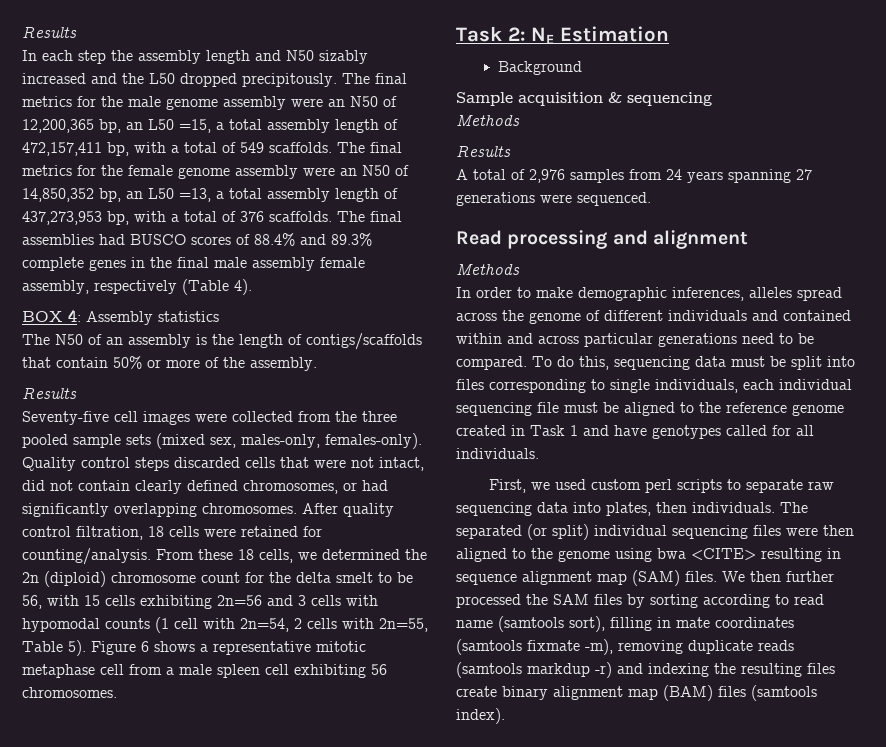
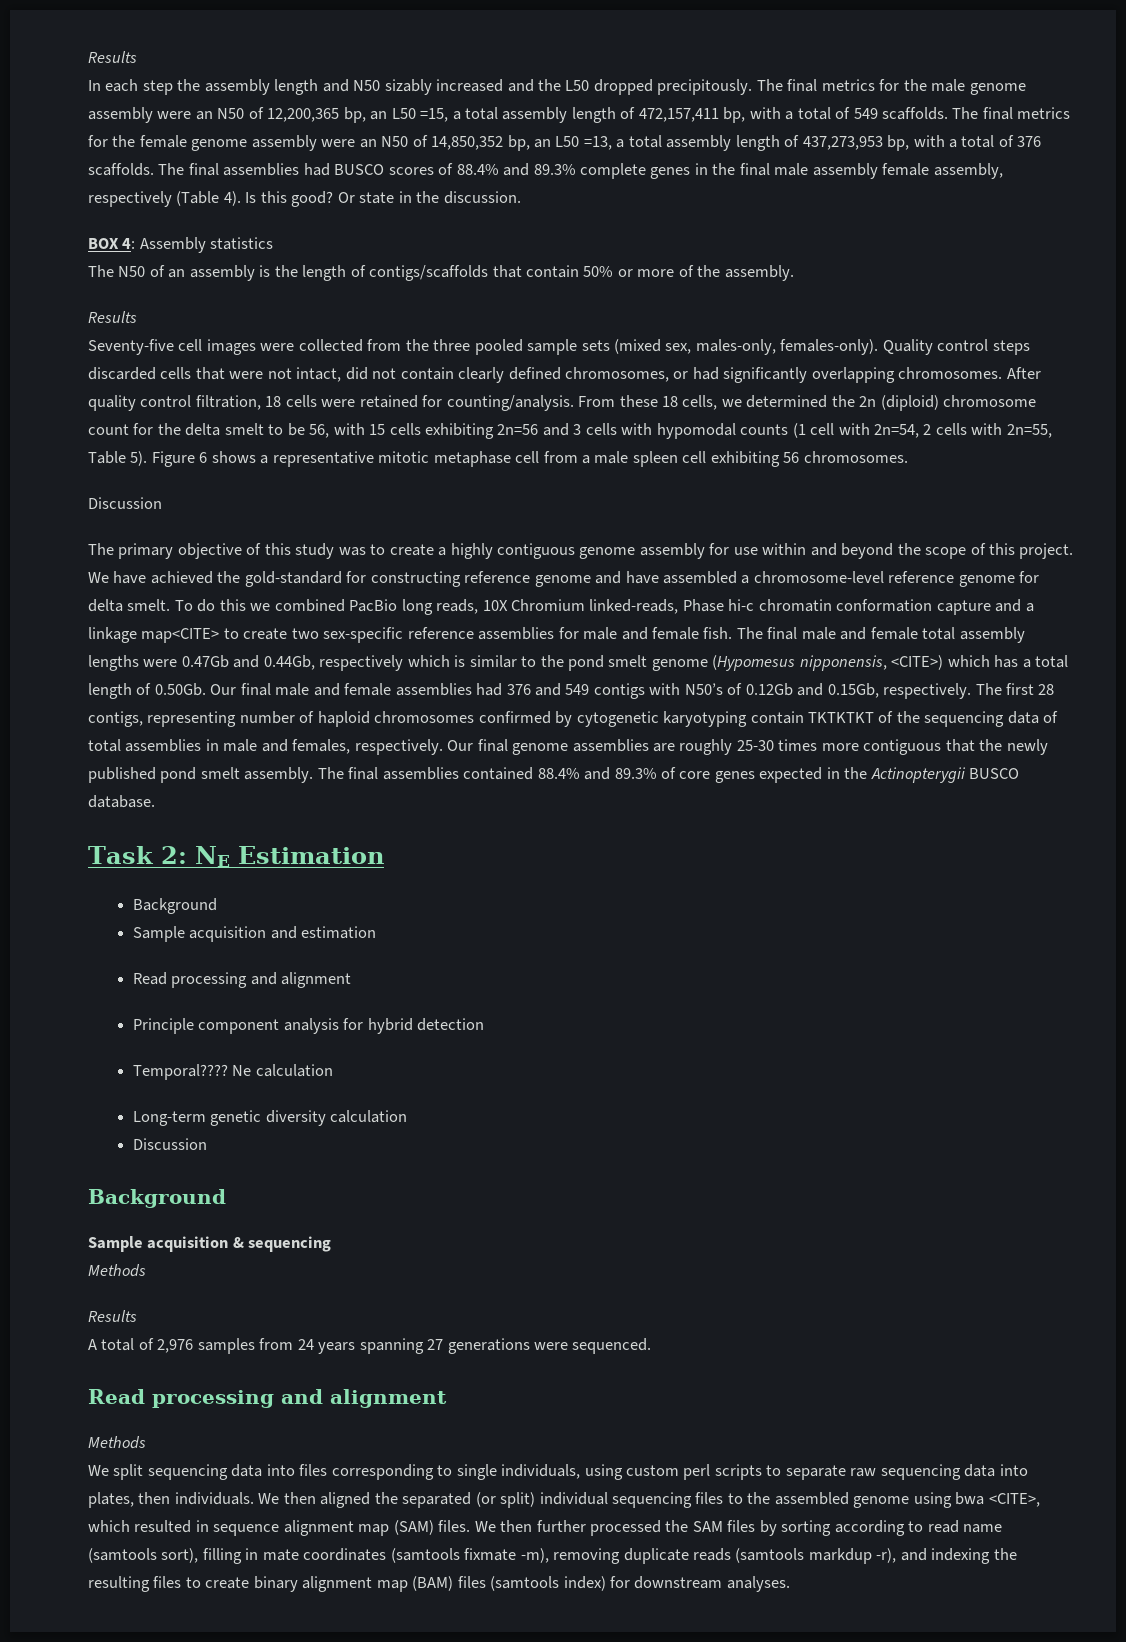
(252, 287) none -> [245,191,521,207] Is this good? Or state in the discussion.
(117, 692) none -> [88,497,162,509] [88,543,1074,559] [88,571,1040,587] [88,599,1034,615] [88,627,1025,643] [88,655,1069,671] [88,683,1055,699] [88,711,1059,727] [88,739,1048,755] [88,767,1020,783] [88,795,155,808] // Discussion // The primary objective of this study was to create a highly contiguous genome assembly for use within and beyond the scope of this project. We have achieved the gold-standard for constructing reference genome and have assembled a chromosome-level reference genome for delta smelt. To do this we combined PacBio long reads, 10X Chromium linked-reads, Phase hi-c chromatin conformation capture and a linkage map<CITE> to create two sex-specific reference assemblies for male and female fish. The final male and female total assembly lengths were 0.47Gb and 0.44Gb, respectively which is similar to the pond smelt genome (Hypomesus nipponensis, <CITE>) which has a total length of 0.50Gb. Our final male and female assemblies had 376 and 549 contigs with N50’s of 0.12Gb and 0.15Gb, respectively. The first 28 contigs, representing number of haploid chromosomes confirmed by cytogenetic karyotyping contain TKTKTKT of the sequencing data of total assemblies in male and females, respectively. Our final genome assemblies are roughly 25-30 times more contiguous that the newly published pond smelt assembly. The final assemblies contained 88.4% and 89.3% of core genes expected in the Actinopterygii BUSCO database.
(583, 68) none -> [132,926,377,942] [132,972,352,988] [132,1018,485,1034] [132,1064,333,1080] [132,1110,408,1126] [132,1138,207,1150] [88,1189,226,1208] // Sample acquisition and estimation // Read processing and alignment // Principle component analysis for hybrid detection // Temporal???? Ne calculation // Long-term genetic diversity calculation // Discussion // Background
[456,287,842,301] [456,310,851,324] [456,333,814,347] [456,356,822,370] In order to make demographic inferences, alleles spread across the genome of different individuals and contained within and across particular generations need to be compared. To do this, sequencing data must be split -> [88,1464,263,1480] We split sequencing data
[743,379,852,390] [456,402,844,416] [456,425,814,439] [456,448,539,459] [489,479,587,493] each individual sequencing file must be aligned to the reference genome created in Task 1 and have genotypes called for all individuals. // First, we used -> [584,1464,623,1480] using
[780,502,808,513] The -> [258,1492,398,1508] We then aligned the
[786,525,854,536] [456,548,553,562] were then aligned to the -> [727,1492,849,1505] to the assembled
[691,548,822,562] <CITE> resulting -> [988,1493,1040,1507] [88,1520,192,1533] <CITE>, which resulted
[595,662,612,678] -r) -> [876,1548,897,1563] -r),
(835, 668) none -> [185,1577,201,1588] to
[456,708,505,724] index). -> [563,1576,790,1592] index) for downstream analyses.

